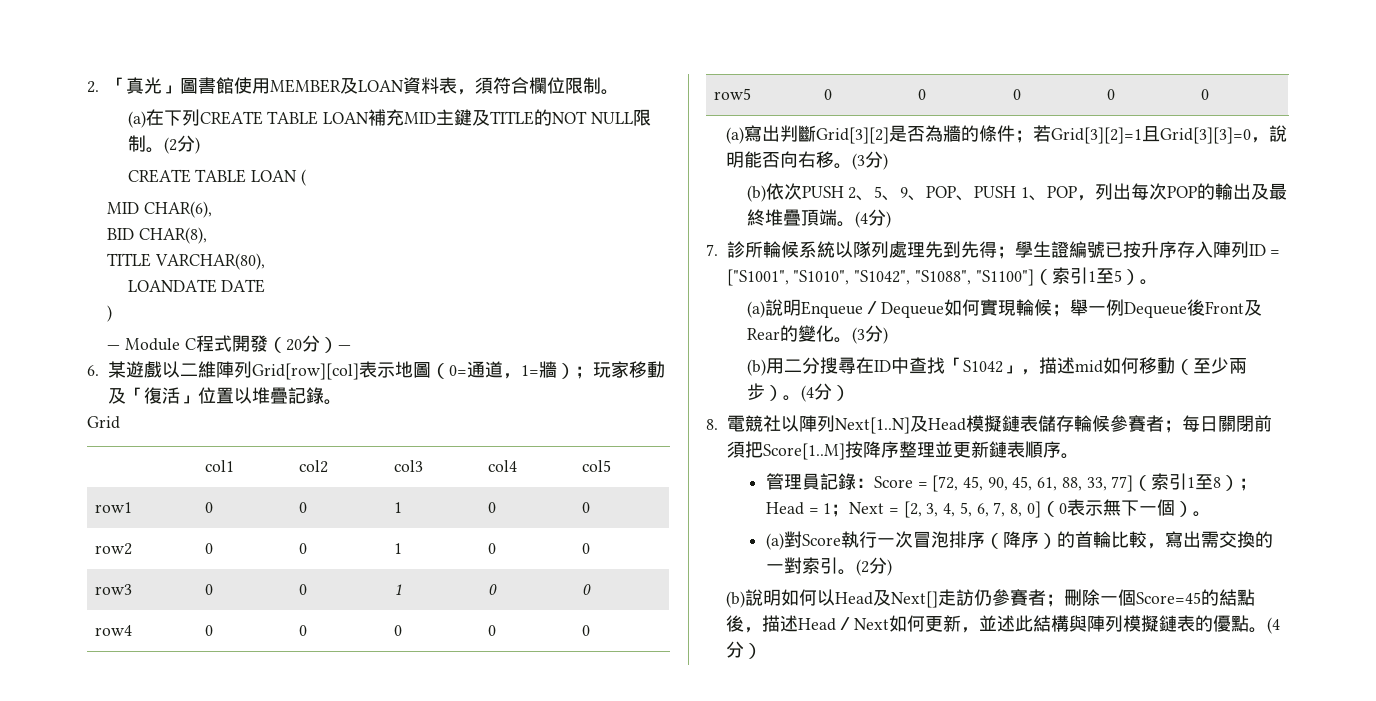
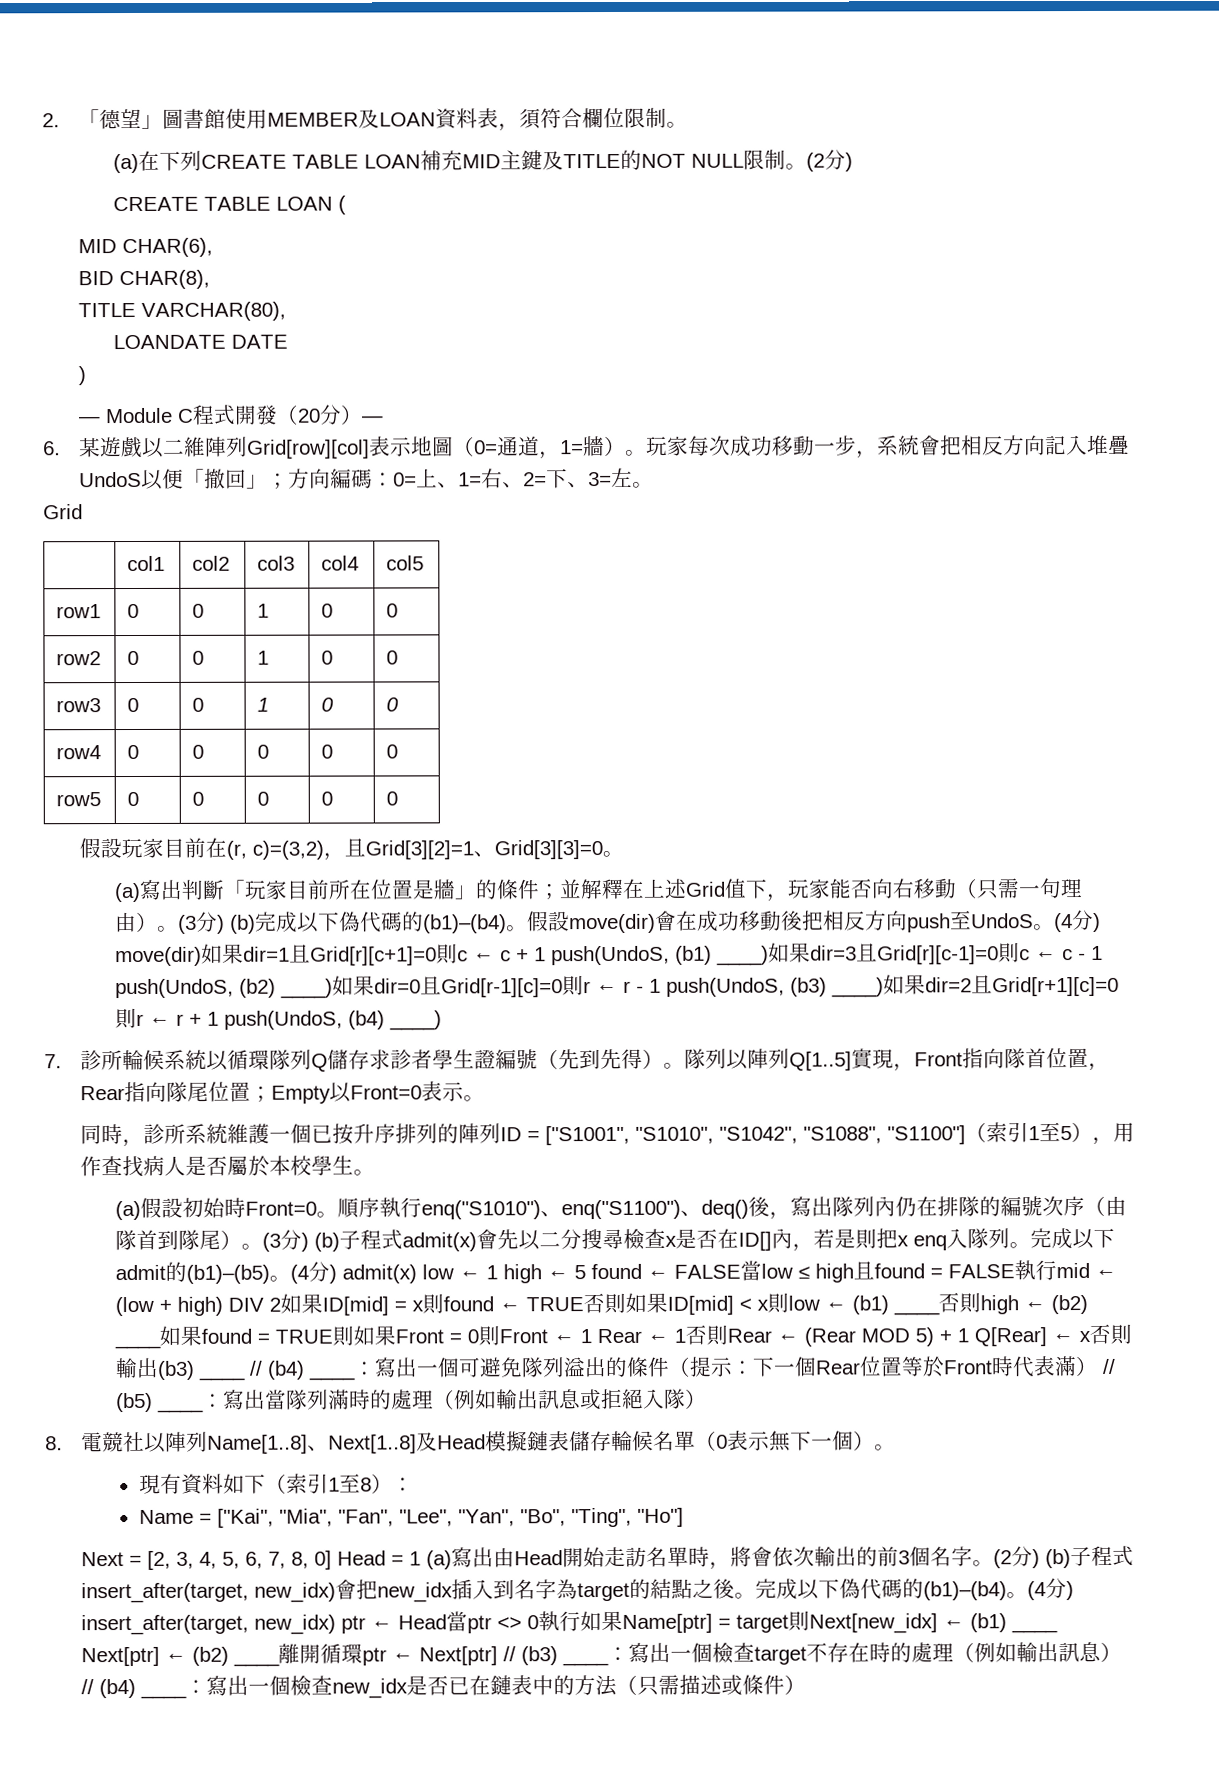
[125,77,162,94] 真光 -> [98,108,142,130] 德望
[574,361,665,379] [107,387,324,404] ；玩家移動及「復活」位置以堆疊記錄 -> [624,434,1130,459] [78,467,633,490] 。玩家每次成功移動一步，系統會把相反方向記入堆疊UndoS以便「撤回」；方向編碼：0=上、1=右、2=下、3=左
[726,125,1288,144] [726,151,889,170] [746,183,1288,202] [746,209,891,228] (a)寫出判斷Grid[3][2]是否為牆的條件；若Grid[3][2]=1且Grid[3][3]=0，說明能否向右移。(3分) // (b)依次PUSH 2、5、9、POP、PUSH 1、POP，列出每次POP的輸出及最終堆疊頂端。(4分) -> [78,837,624,861] [114,878,1084,903] [115,909,1102,934] [115,942,1104,967] [115,974,1120,999] [115,1007,443,1031] 假設玩家目前在(r, c)=(3,2)，且Grid[3][2]=1、Grid[3][3]=0。 // (a)寫出判斷「玩家目前所在位置是牆」的條件；並解釋在上述Grid值下，玩家能否向右移動（只需一句理由）。(3分) (b)完成以下偽代碼的(b1)–(b4)。假設move(dir)會在成功移動後把相反方向push至UndoS。(4分) move(dir)如果dir=1且Grid[r][c+1]=0則c ← c + 1 push(UndoS, (b1) ____)如果dir=3且Grid[r][c-1]=0則c ← c - 1 push(UndoS, (b2) ____)如果dir=0且Grid[r-1][c]=0則r ← r - 1 push(UndoS, (b3) ____)如果dir=2且Grid[r+1][c]=0則r ← r + 1 push(UndoS, (b4) ____)
[852,241,1105,259] 隊列處理先到先得；學生證編號 -> [226,1048,1110,1072] [79,1081,485,1104] [79,1123,312,1148] 循環隊列Q儲存求診者學生證編號（先到先得）。隊列以陣列Q[1..5]實現，Front指向隊首位置，Rear指向隊尾位置；Empty以Front=0表示。 // 同時，診所系統維護一個
[1176,241,1213,258] 存入 -> [394,1123,459,1144] 排列的
[1139,279,1158,285] [746,299,1262,318] [746,325,888,344] [746,357,1247,376] [746,383,832,402] 。 // (a)說明Enqueue／Dequeue如何實現輪候；舉一例Dequeue後Front及Rear的變化。(3分) // (b)用二分搜尋在ID中查找「S1042」，描述mid如何移動（至少兩步）。(4分 -> [1091,1122,1135,1145] [79,1155,375,1178] [115,1195,1128,1221] [115,1227,1116,1252] [115,1260,1118,1284] [115,1292,1089,1317] [114,1323,1133,1350] [115,1355,1117,1381] [116,1388,687,1413] ，用作查找病人是否屬於本校學生。 // (a)假設初始時Front=0。順序執行enq("S1010")、enq("S1100")、deq()後，寫出隊列內仍在排隊的編號次序（由隊首到隊尾）。(3分) (b)子程式admit(x)會先以二分搜尋檢查x是否在ID[]內，若是則把x enq入隊列。完成以下admit的(b1)–(b5)。(4分) admit(x) low ← 1 high ← 5 found ← FALSE當low ≤ high且found = FALSE執行mid ← (low + high) DIV 2如果ID[mid] = x則found ← TRUE否則如果ID[mid] < x則low ← (b1) ____否則high ← (b2) ____如果found = TRUE則如果Front = 0則Front ← 1 Rear ← 1否則Rear ← (Rear MOD 5) + 1 Q[Rear] ← x否則輸出(b3) ____ // (b4) ____：寫出一個可避免隊列溢出的條件（提示：下一個Rear位置等於Front時代表滿） // (b5) ____：寫出當隊列滿時的處理（例如輸出訊息或拒絕入隊
[834,417,910,434] Next[1..N] -> [206,1434,417,1454] Name[1..8]、Next[1..8]
[1109,415,1272,433] [726,441,1079,460] [765,473,1258,492] [765,501,1041,518] 參賽者；每日關閉前須把Score[1..M]按降序整理並更新鏈表順序。 // 管理員記錄：Score = [72, 45, 90, 45, 61, 88, 33, 77]（索引1至8）；Head = 1；Next = [2, 3, 4, 5, 6, 7, 8, 0] -> [652,1430,696,1451] 名單
[765,531,1273,550] [765,557,892,576] [726,589,1256,608] [726,615,1281,634] [726,641,745,658] (a)對Score執行一次冒泡排序（降序）的首輪比較，寫出需交換的一對索引。(2分) // (b)說明如何以Head及Next[]走訪仍參賽者；刪除一個Score=45的結點後，描述Head／Next如何更新，並述此結構與陣列模擬鏈表的優點。(4分 -> [138,1473,414,1495] [138,1507,684,1528] [80,1545,1134,1570] [80,1578,1074,1604] [80,1610,1058,1636] [80,1641,1122,1667] [80,1674,785,1699] 現有資料如下（索引1至8）： // Name = ["Kai", "Mia", "Fan", "Lee", "Yan", "Bo", "Ting", "Ho"] // Next = [2, 3, 4, 5, 6, 7, 8, 0] Head = 1 (a)寫出由Head開始走訪名單時，將會依次輸出的前3個名字。(2分) (b)子程式insert_after(target, new_idx)會把new_idx插入到名字為target的結點之後。完成以下偽代碼的(b1)–(b4)。(4分) insert_after(target, new_idx) ptr ← Head當ptr <> 0執行如果Name[ptr] = target則Next[new_idx] ← (b1) ____ Next[ptr] ← (b2) ____離開循環ptr ← Next[ptr] // (b3) ____：寫出一個檢查target不存在時的處理（例如輸出訊息） // (b4) ____：寫出一個檢查new_idx是否已在鏈表中的方法（只需描述或條件

